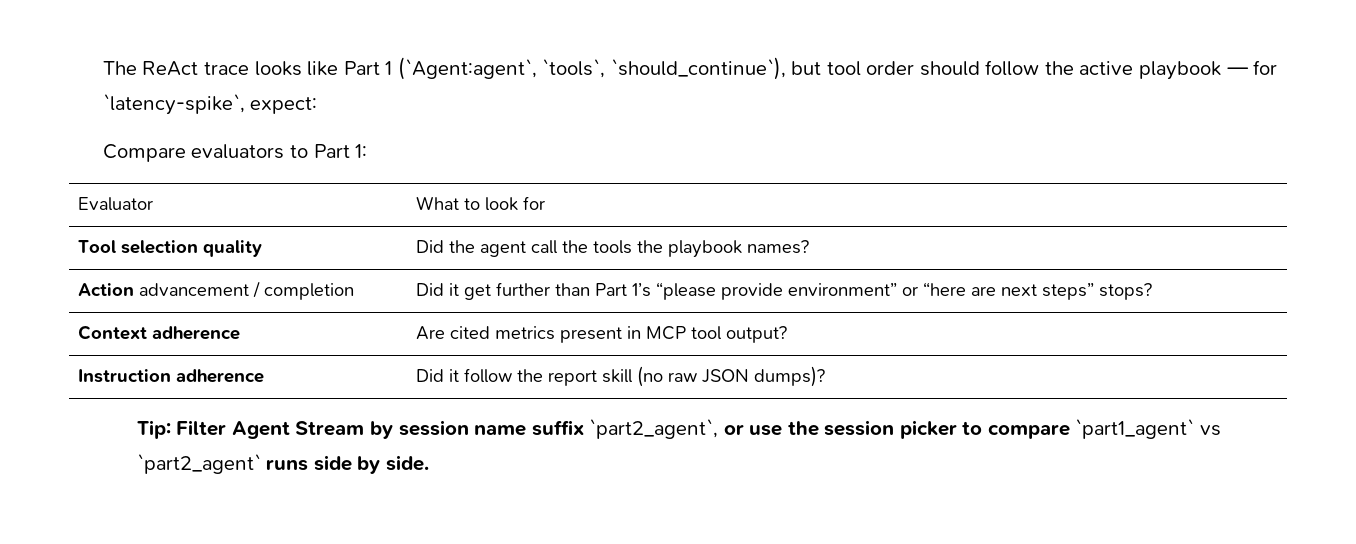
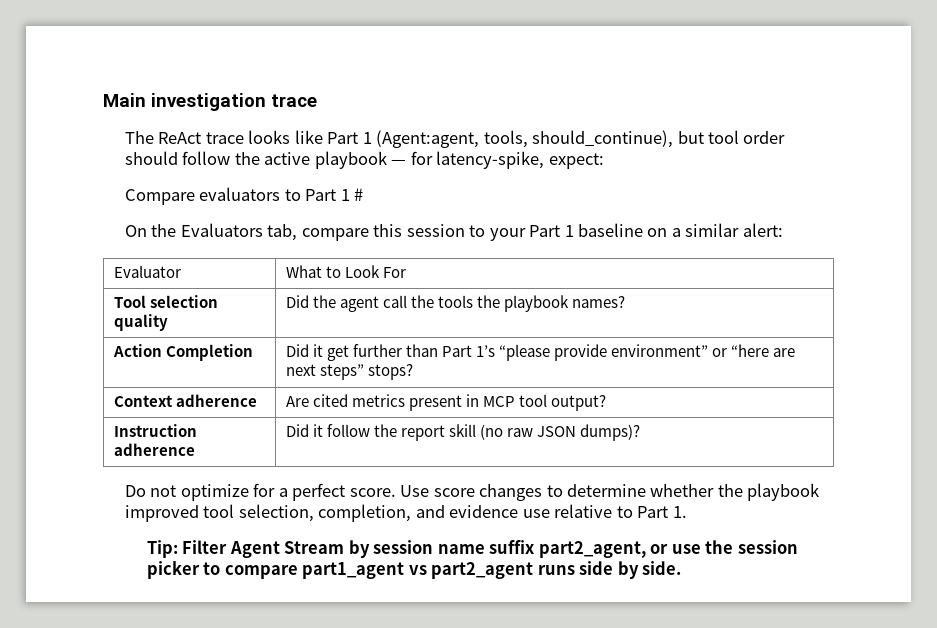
(102, 68) none -> [103,93,317,111] Main investigation trace //
[397,57,786,80] (`Agent:agent`, `tools`, `should_continue`), -> [376,130,674,148] (Agent:agent, tools, should_continue),
[102,93,245,115] `latency-spike`, -> [436,151,545,169] latency-spike,
[355,144,368,158] 1: -> [340,188,364,201] [125,223,783,241] 1 # // On the Evaluators tab, compare this session to your Part 1 baseline on a similar alert:
[485,196,546,211] look for -> [344,265,406,278] Look For
[139,281,355,300] advancement / completion -> [165,344,253,361] Completion
(826, 376) none -> [125,483,820,501] [125,504,687,522] // Do not optimize for a perfect score. Use score changes to determine whether the playbook improved tool selection, completion, and evidence use relative to Part 1.
[589,418,719,439] `part2_agent`, -> [538,541,646,558] part2_agent,
[1075,418,1221,439] [136,453,261,474] `part1_agent` vs `part2_agent` -> [302,562,534,579] part1_agent vs part2_agent

